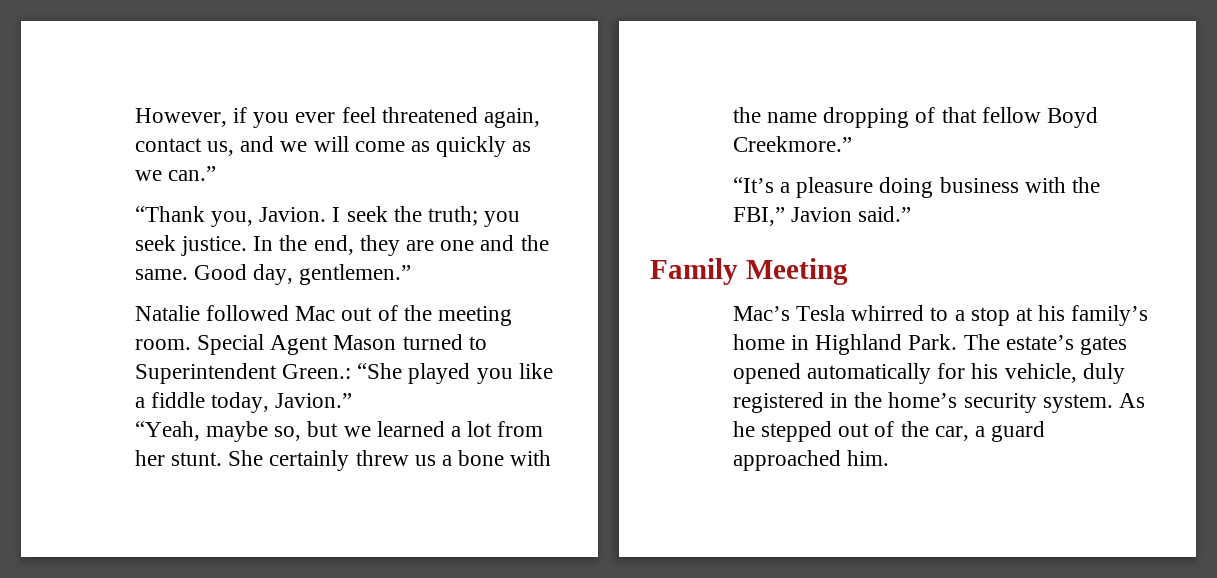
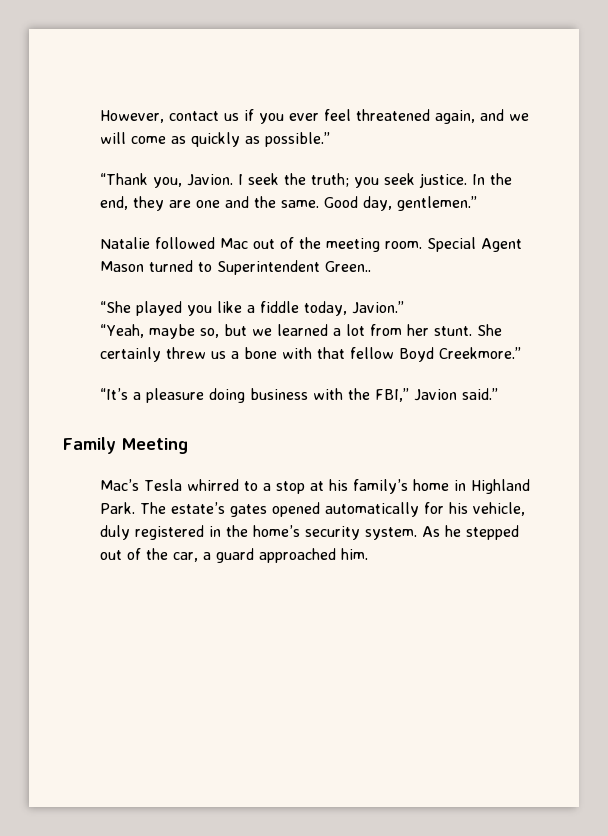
(227, 117) none -> [169,111,240,121] contact us
[134,138,234,156] contact us, -> (476, 117) none
[134,166,216,181] we can.” -> [265,132,331,147] possible.”
[281,364,351,379] Green.: -> [325,261,372,272] Green.. //
[732,107,936,128] the name dropping of -> (313, 353) none

